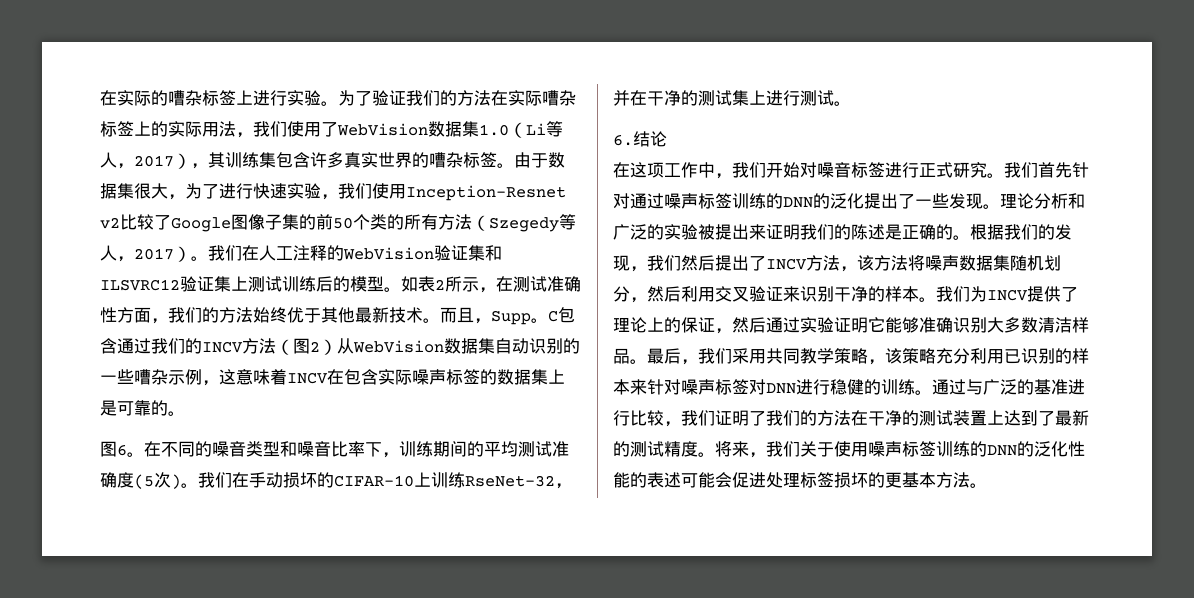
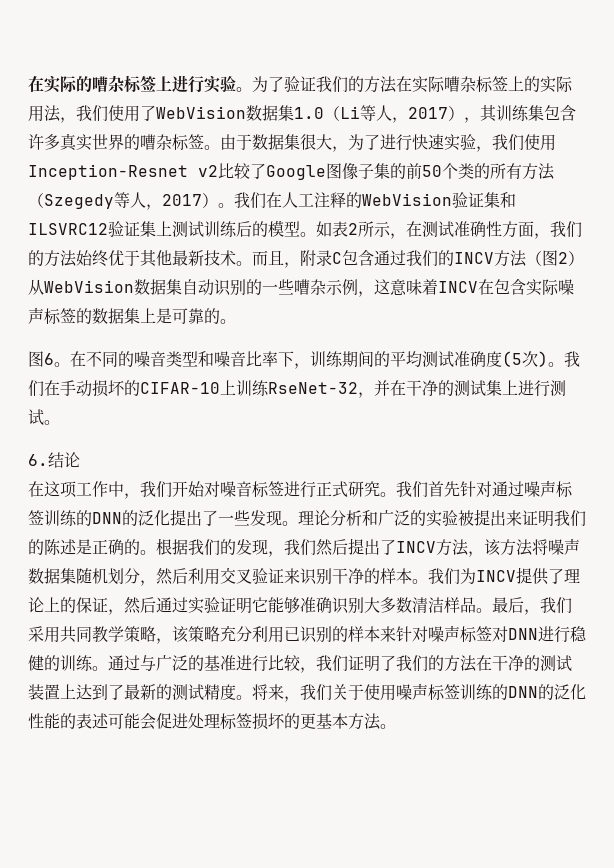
[491,310,548,325] Supp。 -> [300,250,332,267] 附录

